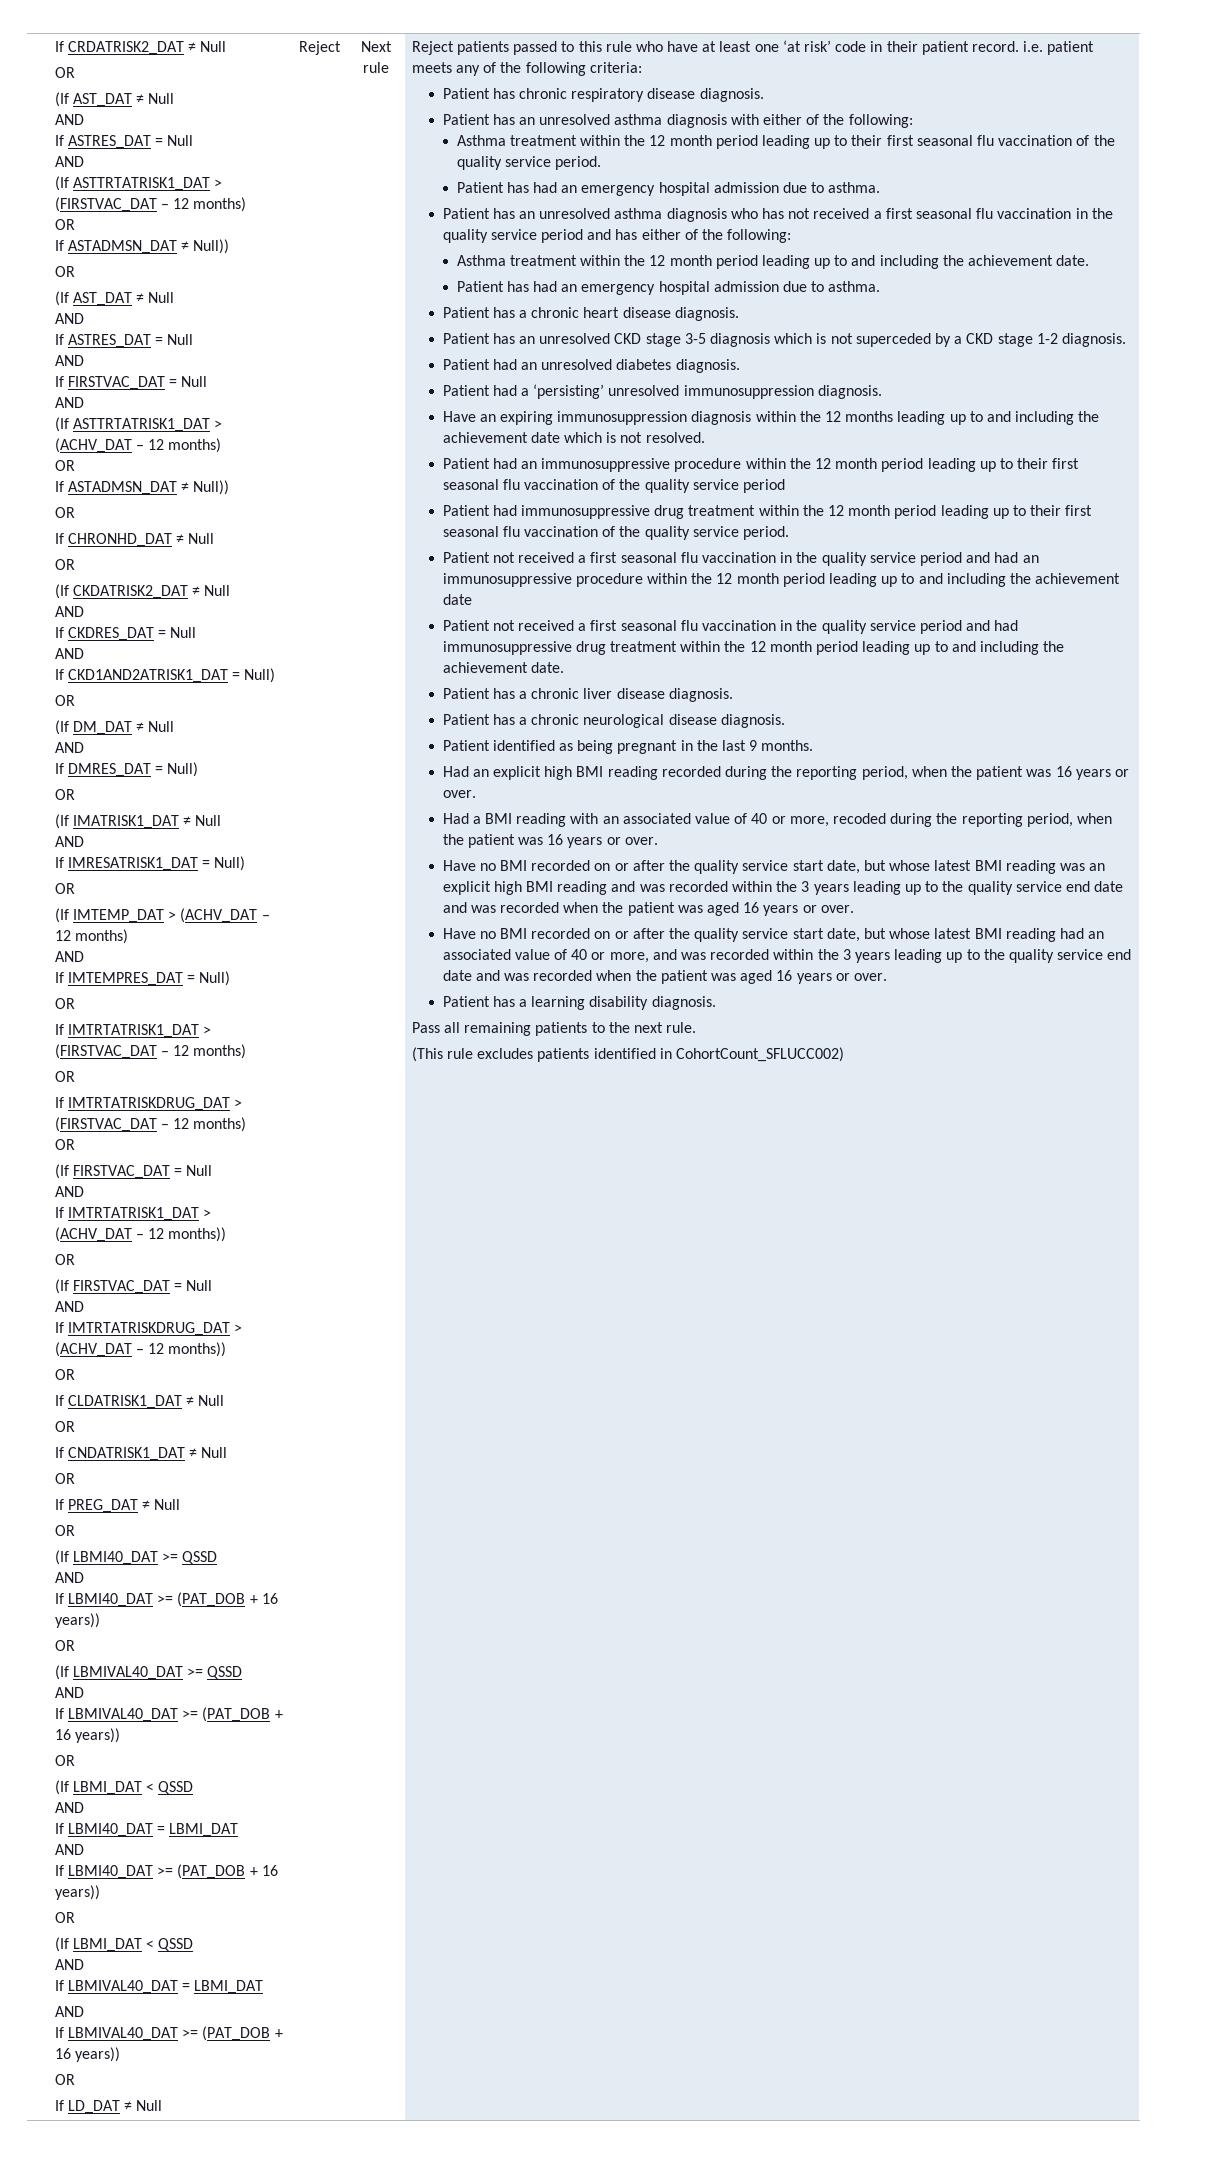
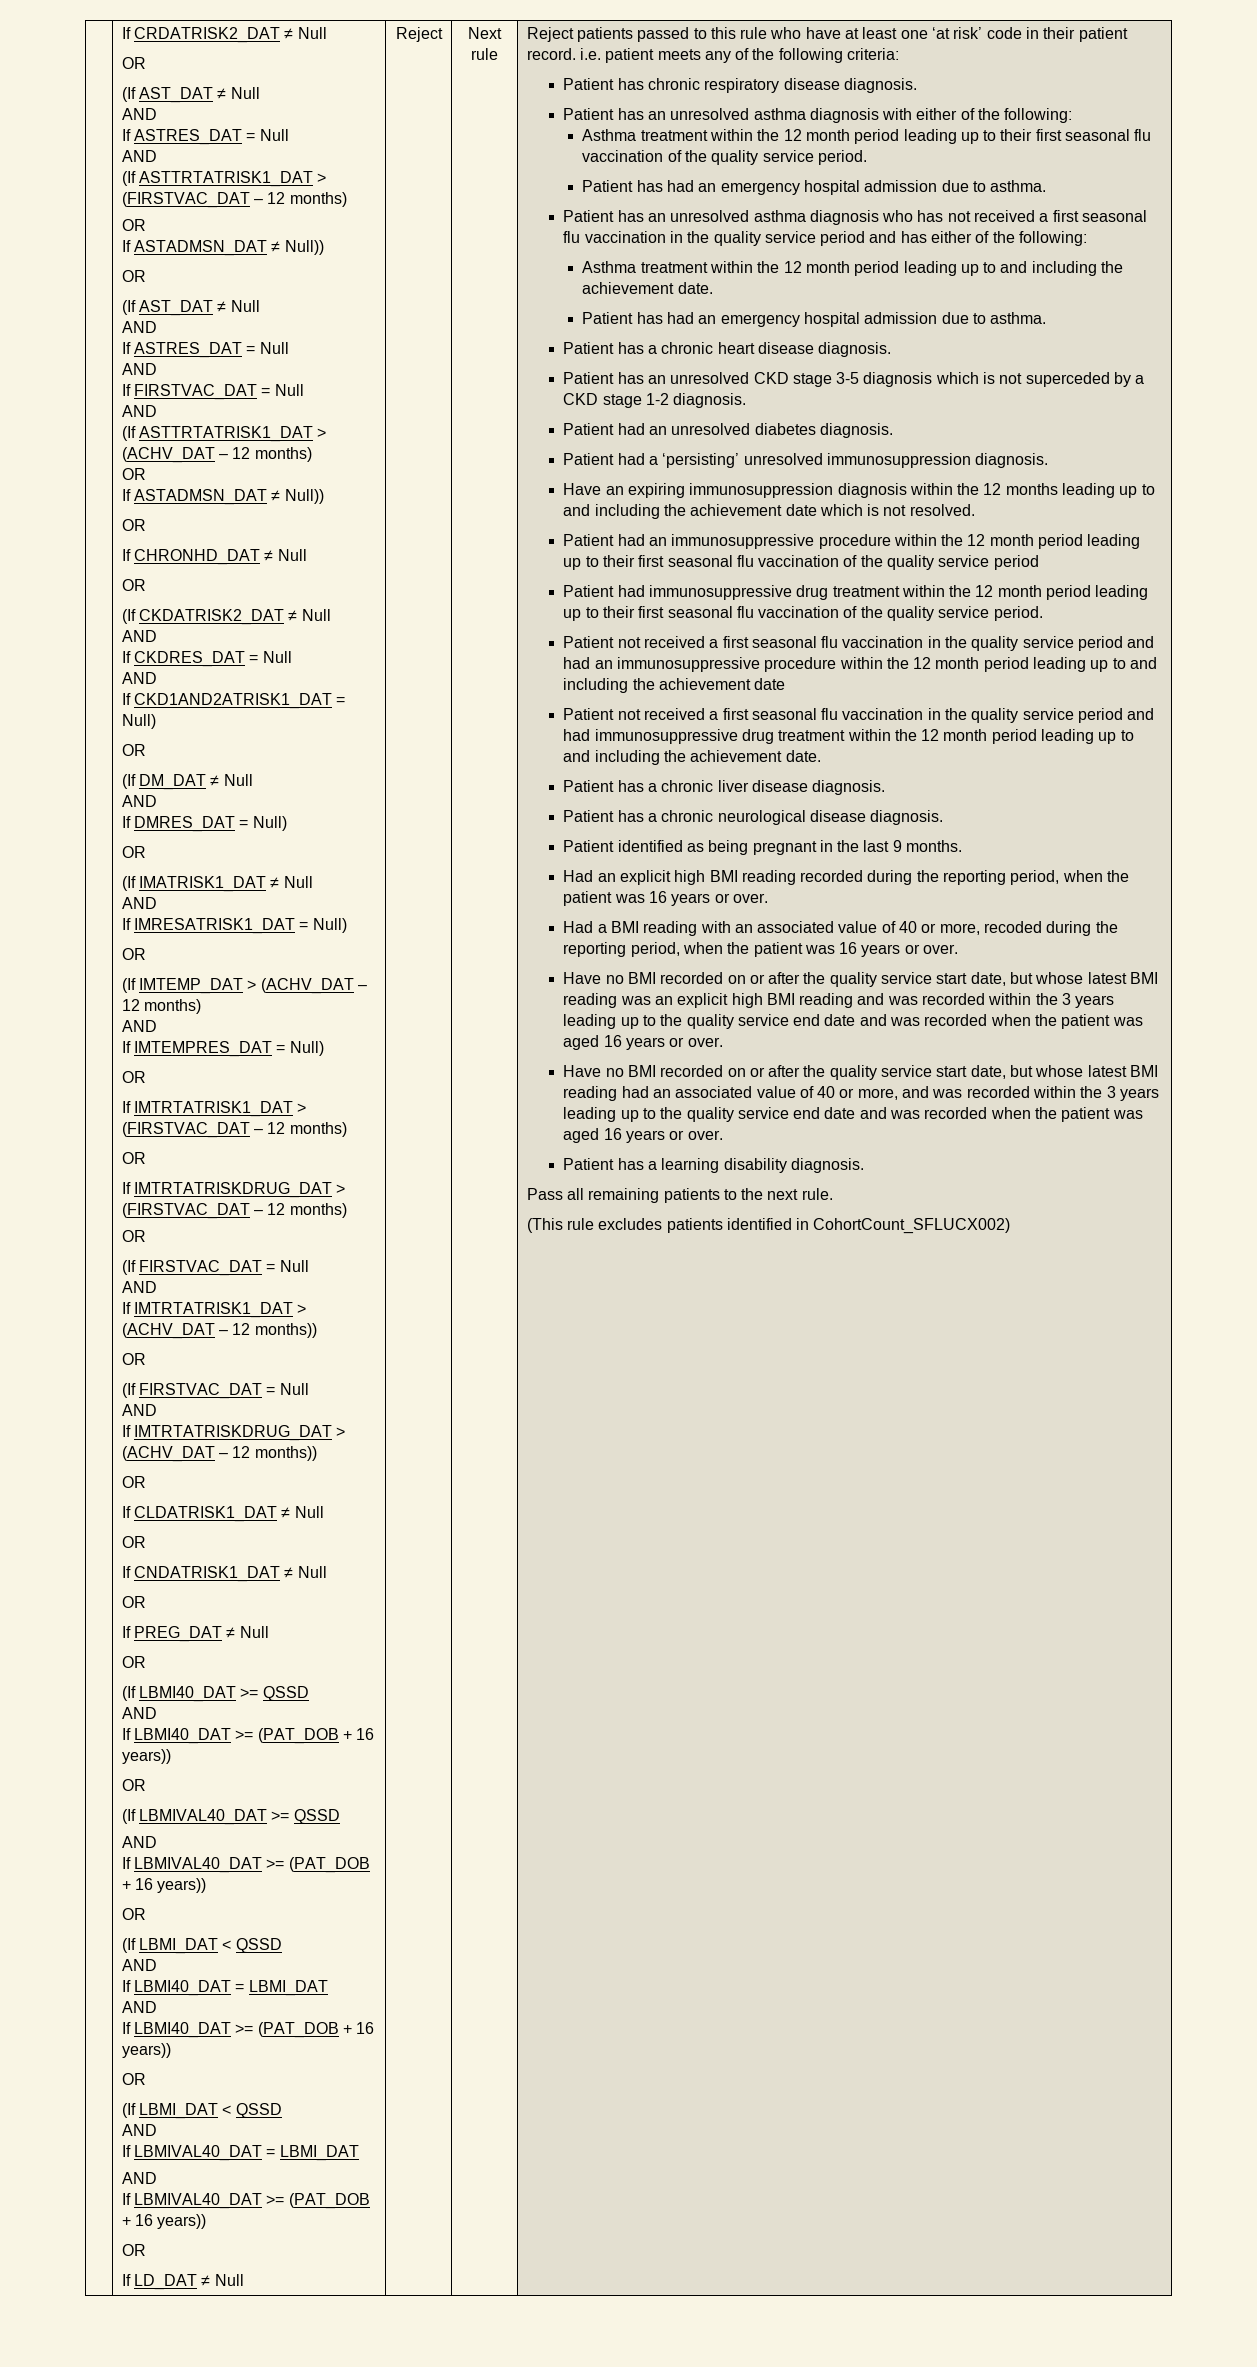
[675,1047,844,1062] CohortCount_SFLUCC002) -> [813,1218,1011,1234] CohortCount_SFLUCX002)

